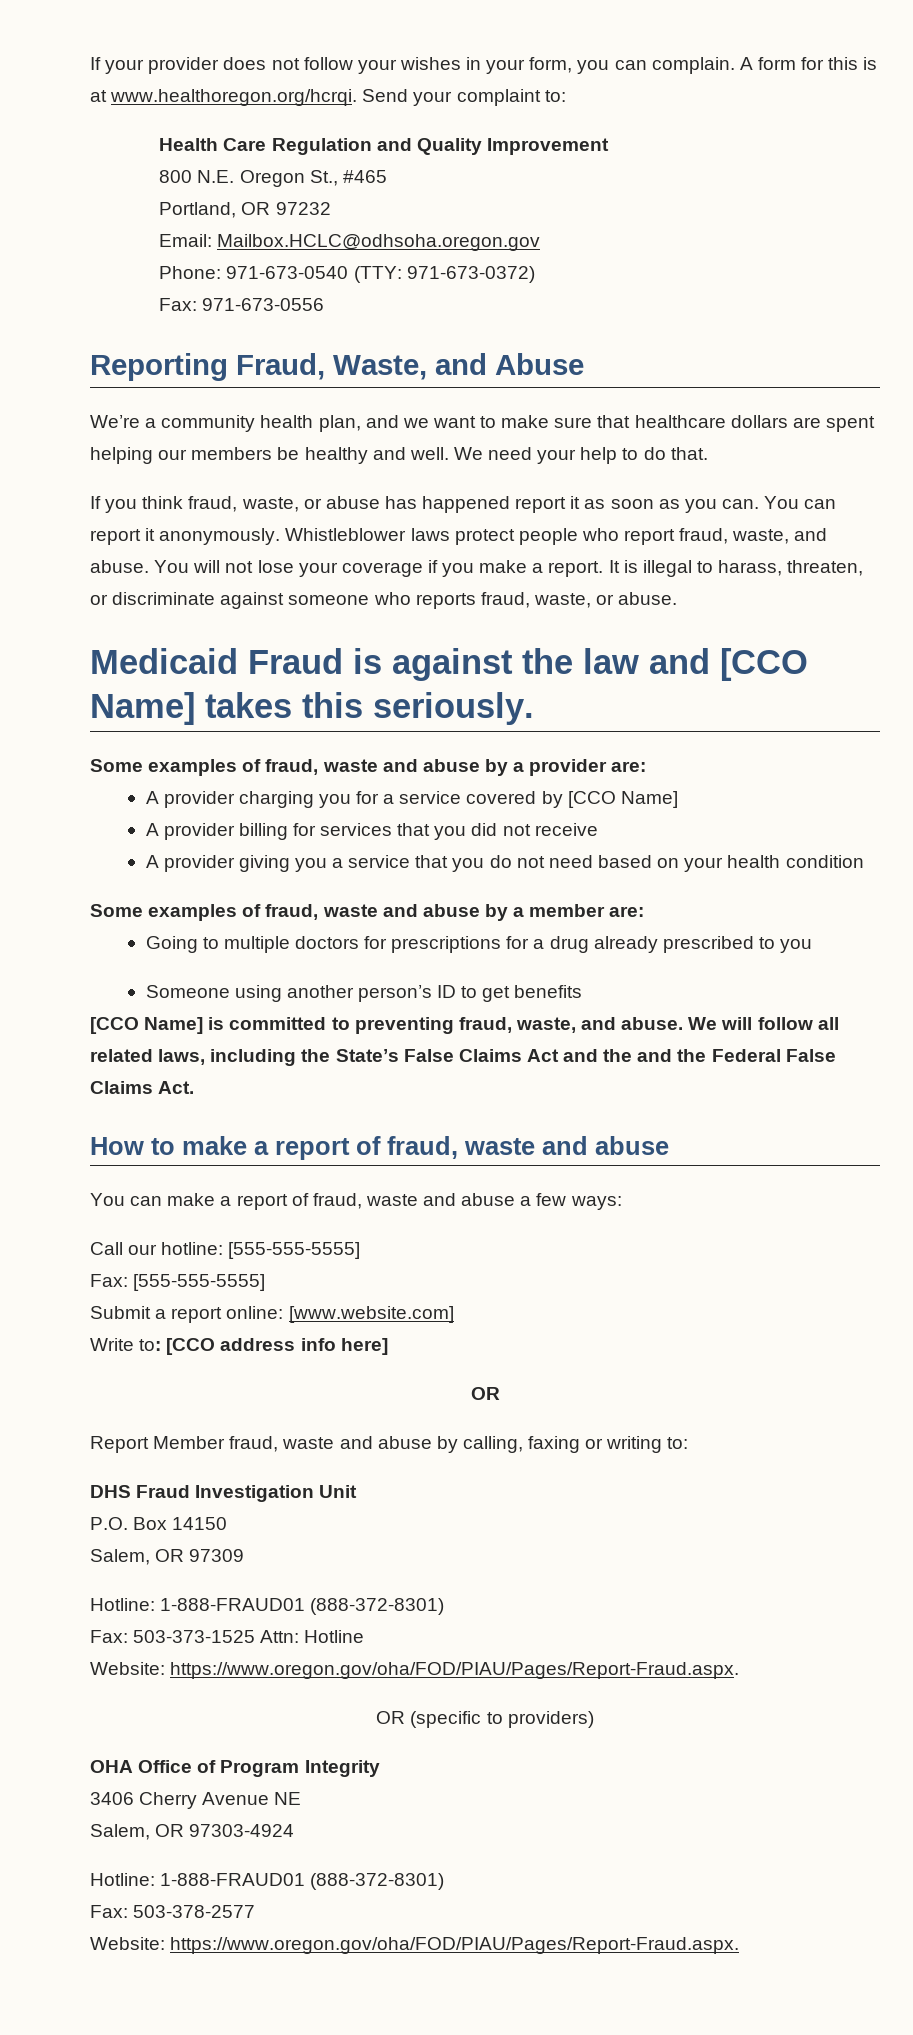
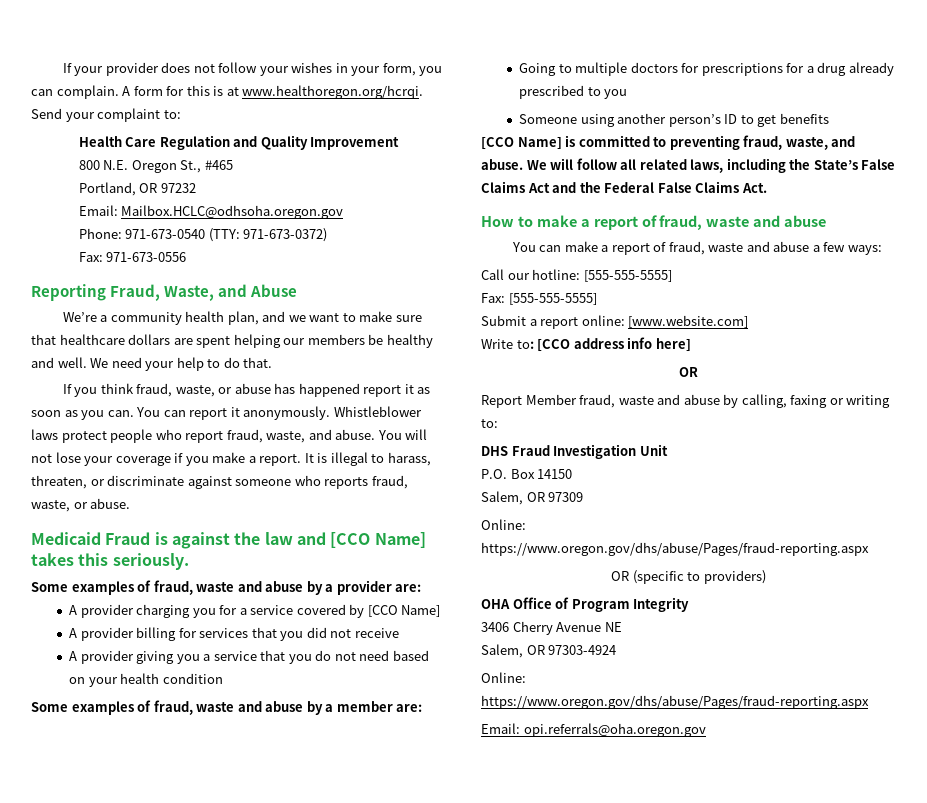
[637,1049,707,1062] and the -> (601, 187) none
[90,1598,445,1615] [90,1630,365,1643] [90,1662,740,1679] Hotline: 1-888-FRAUD01 (888-372-8301) // Fax: 503-373-1525 Attn: Hotline // Website: https://www.oregon.gov/oha/FOD/PIAU/Pages/Report-Fraud.aspx. -> [481,519,526,530] [481,542,869,556] Online: https://www.oregon.gov/dhs/abuse/Pages/fraud-reporting.aspx
[90,1873,445,1890] [90,1905,256,1918] [90,1937,740,1954] Hotline: 1-888-FRAUD01 (888-372-8301) // Fax: 503-378-2577 // Website: https://www.oregon.gov/oha/FOD/PIAU/Pages/Report-Fraud.aspx. -> [481,672,526,683] [481,695,869,709] [481,723,706,737] Online: https://www.oregon.gov/dhs/abuse/Pages/fraud-reporting.aspx // Email: opi.referrals@oha.oregon.gov

